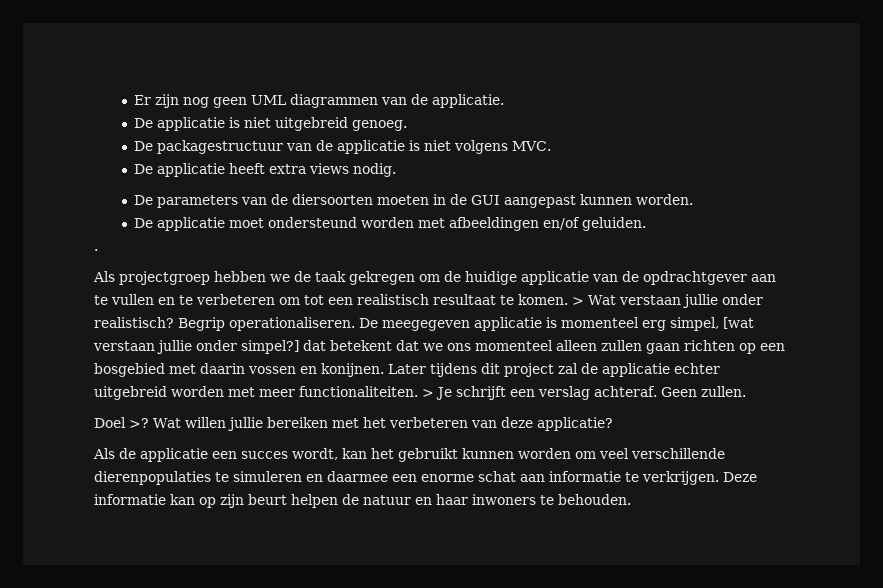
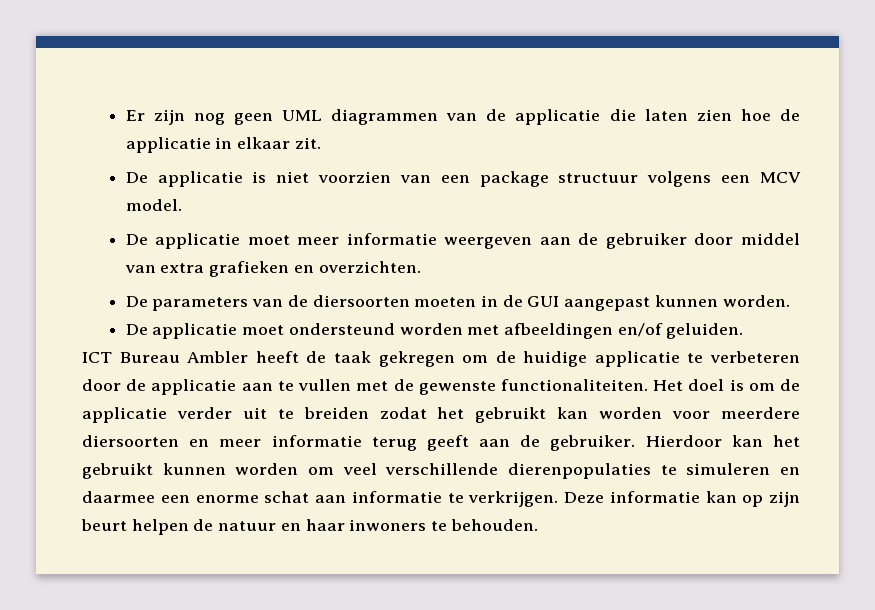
[432,94,505,108] [134,117,408,131] [134,140,552,154] [134,163,397,177] applicatie. // De applicatie is niet uitgebreid genoeg. // De packagestructuur van de applicatie is niet volgens MVC. // De applicatie heeft extra views nodig. -> [515,109,800,125] [125,137,321,153] [125,171,801,187] [125,199,182,211] [125,233,800,249] [124,261,421,277] applicatie die laten zien hoe de applicatie in elkaar zit. // De applicatie is niet voorzien van een package structuur volgens een MCV model. // De applicatie moet meer informatie weergeven aan de gebruiker door middel van extra grafieken en overzichten.
[94,249,98,251] [93,271,290,285] . // Als projectgroep hebben we -> [82,351,299,363] ICT Bureau Ambler heeft
[592,271,776,285] [94,294,763,308] [94,317,754,331] [93,340,785,354] [94,363,720,377] [94,386,746,400] [94,417,613,431] [93,448,338,462] van de opdrachtgever aan te vullen en te verbeteren om tot een realistisch resultaat te komen. > Wat verstaan jullie onder realistisch? Begrip operationaliseren. De meegegeven applicatie is momenteel erg simpel, [wat verstaan jullie onder simpel?] dat betekent dat we ons momenteel alleen zullen gaan richten op een bosgebied met daarin vossen en konijnen. Later tijdens dit project zal de applicatie echter uitgebreid worden met meer functionaliteiten. > Je schrijft een verslag achteraf. Geen zullen. // Doel >? Wat willen jullie bereiken met het verbeteren van deze applicatie? // Als de applicatie een succes wordt, -> [687,351,801,363] [82,379,800,395] [82,407,800,423] [82,435,722,451] te verbeteren door de applicatie aan te vullen met de gewenste functionaliteiten. Het doel is om de applicatie verder uit te breiden zodat het gebruikt kan worden voor meerdere diersoorten en meer informatie terug geeft aan de gebruiker. Hierdoor

